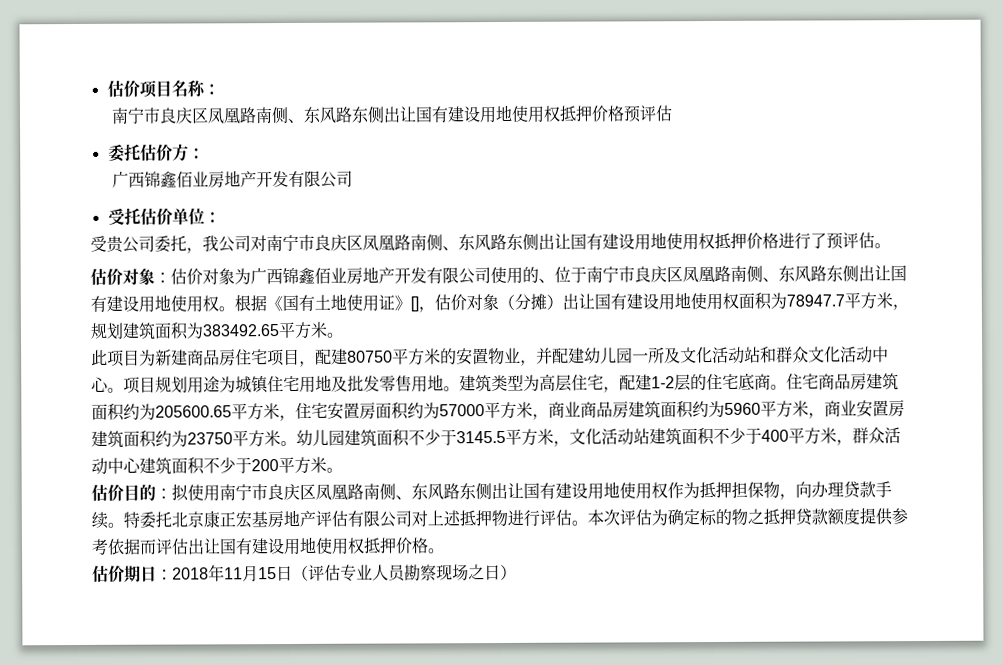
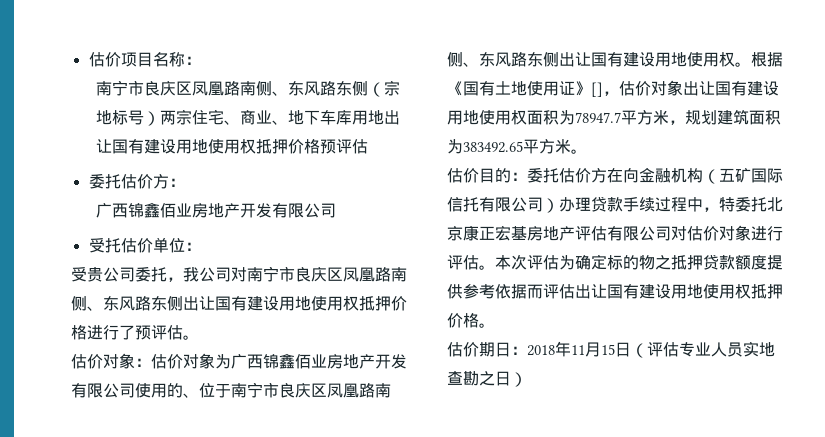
(386, 114) none -> [367,80,400,97] [95,109,384,126] （宗地标号）两宗住宅、商业、地下车库用地
[498,293,563,311] （分摊） -> (683, 88) none
[91,346,889,367] [91,372,899,394] [91,400,905,422] [91,427,901,448] [91,456,343,475] [91,481,812,502] 此项目为新建商品房住宅项目，配建80750平方米的安置物业，并配建幼儿园一所及文化活动站和群众文化活动中心。项目规划用途为城镇住宅用地及批发零售用地。建筑类型为高层住宅，配建1-2层的住宅底商。住宅商品房建筑面积约为205600.65平方米，住宅安置房面积约为57000平方米，商业商品房建筑面积约为5960平方米，商业安置房建筑面积约为23750平方米。幼儿园建筑面积不少于3145.5平方米，文化活动站建筑面积不少于400平方米，群众活动中心建筑面积不少于200平方米。 // 估价目的：拟使用南宁市良庆区凤凰路南侧、东风路东侧出让国有建设用地使用权作为抵押担保物，向 -> [447,168,783,184] [447,197,559,213] 估价目的：委托估价方在向金融机构（五矿国际信托有限公司）
[107,522,124,528] 。 -> [655,197,719,212] 过程中，
[427,509,508,528] 上述抵押物 -> [687,225,751,241] 估价对象
[404,564,469,582] 勘察现场 -> [743,341,775,357] [447,371,479,386] 实地查勘

